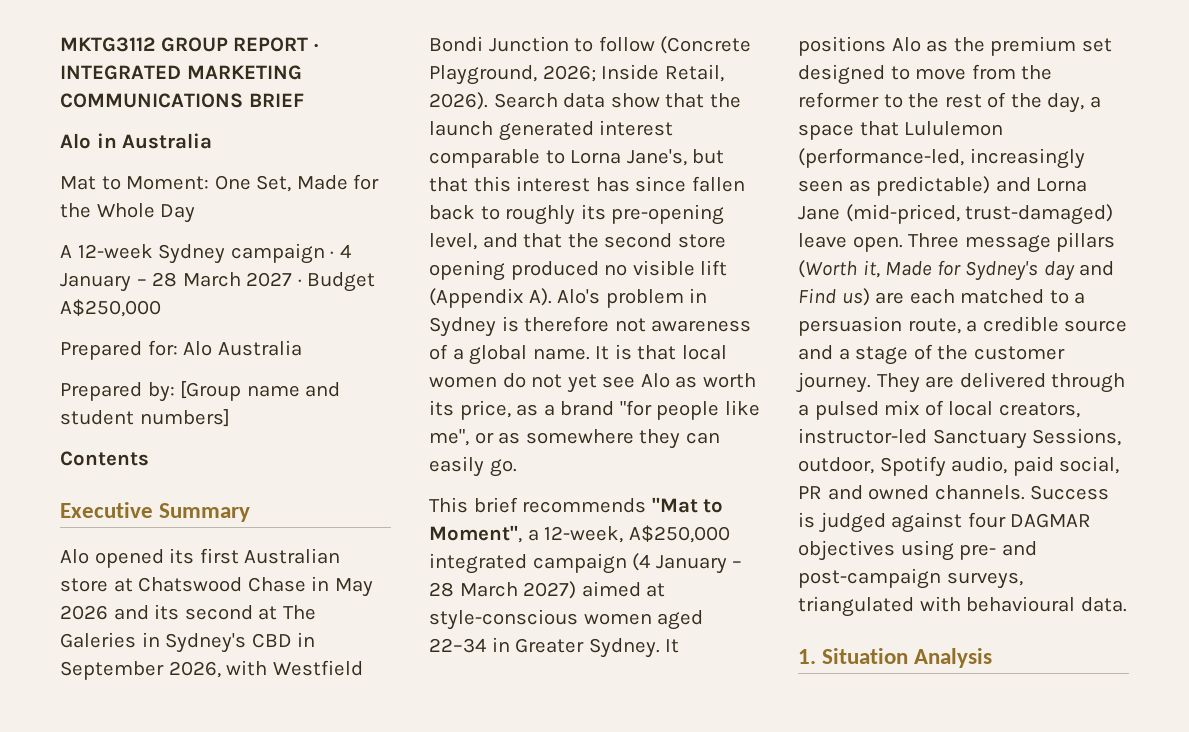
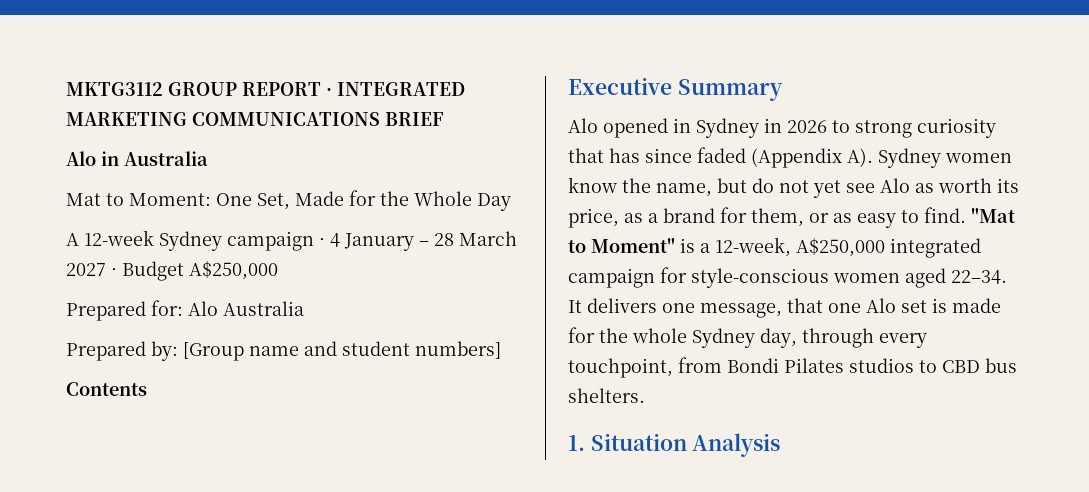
[169,548,341,564] [60,576,373,597] [60,604,316,620] [60,632,316,653] [60,660,363,680] [429,36,752,54] [429,64,724,85] [429,92,741,110] [429,120,674,141] [429,149,725,168] [429,176,745,192] [429,204,725,225] [429,233,726,250] [429,260,728,281] [429,288,708,308] [429,316,752,337] [429,344,727,365] [429,376,497,388] its first Australian store at Chatswood Chase in May 2026 and its second at The Galeries in Sydney's CBD in September 2026, with Westfield Bondi Junction to follow (Concrete Playground, 2026; Inside Retail, 2026). Search data show that the launch generated interest comparable to Lorna Jane's, but that this interest has since fallen back to roughly its pre-opening level, and that the second store opening produced no visible lift (Appendix A). Alo's problem in Sydney is therefore not awareness of a global name. It is that local women -> [673,118,996,138] [568,147,1012,168] [568,177,747,197] in Sydney in 2026 to strong curiosity that has since faded (Appendix A). Sydney women know the name, but
[619,400,760,420] [429,429,720,449] [429,456,517,477] [429,497,724,513] [429,525,522,543] "for people like me", or as somewhere they can easily go. // This brief recommends "Mat to Moment", -> [720,207,1015,228] [568,238,695,253] for them, or as easy to find. "Mat to Moment" is
[632,553,743,574] [429,581,666,599] [429,609,704,630] [429,637,680,658] [798,36,1112,56] [798,64,1053,85] [798,92,1101,113] [798,121,1004,140] [798,148,1085,169] [798,176,1088,196] [798,204,1114,225] [798,232,1116,253] [798,260,1115,281] [798,288,1086,306] [798,316,1128,336] [798,344,1065,365] [796,372,1126,393] [798,400,1080,420] [798,428,1122,449] [798,456,1120,477] [798,485,1110,500] [798,512,1092,533] [798,540,1037,561] [798,568,1023,589] [798,596,1127,617] (4 January – 28 March 2027) aimed at style-conscious women aged 22–34 in Greater Sydney. It positions Alo as the premium set designed to move from the reformer to the rest of the day, a space that Lululemon (performance-led, increasingly seen as predictable) and Lorna Jane (mid-priced, trust-damaged) leave open. Three message pillars (Worth it, Made for Sydney's day and Find us) are each matched to a persuasion route, a credible source and a stage of the customer journey. They are delivered through a pulsed mix of local creators, instructor-led Sanctuary Sessions, outdoor, Spotify audio, paid social, PR and owned channels. Success is judged against four DAGMAR objectives using pre- and post-campaign surveys, triangulated with behavioural data. -> [660,267,1007,288] [568,298,1001,318] [568,327,927,348] [568,357,1017,378] [568,388,645,403] for style-conscious women aged 22–34. It delivers one message, that one Alo set is made for the whole Sydney day, through every touchpoint, from Bondi Pilates studios to CBD bus shelters.

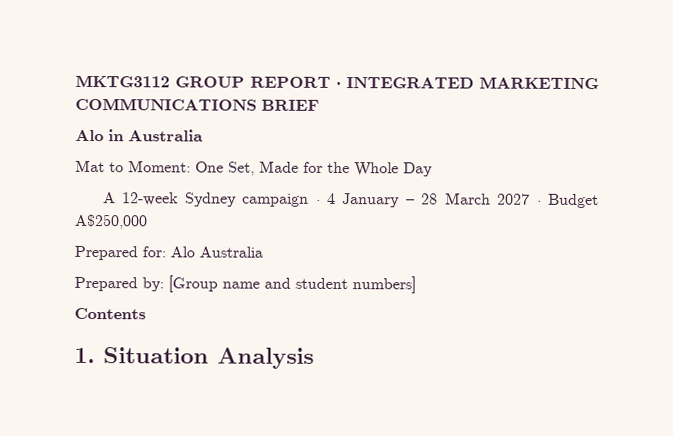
[568,77,783,101] [568,118,996,138] [568,147,1012,168] [568,177,1019,198] [568,207,1015,228] [568,237,981,258] [568,267,1007,288] [568,298,1001,318] [568,327,927,348] [568,357,1017,378] [568,388,645,403] // Executive Summary // Alo opened in Sydney in 2026 to strong curiosity that has since faded (Appendix A). Sydney women know the name, but do not yet see Alo as worth its price, as a brand for them, or as easy to find. "Mat to Moment" is a 12-week, A$250,000 integrated campaign for style-conscious women aged 22–34. It delivers one message, that one Alo set is made for the whole Sydney day, through every touchpoint, from Bondi Pilates studios to CBD bus shelters. -> (146, 313) none

